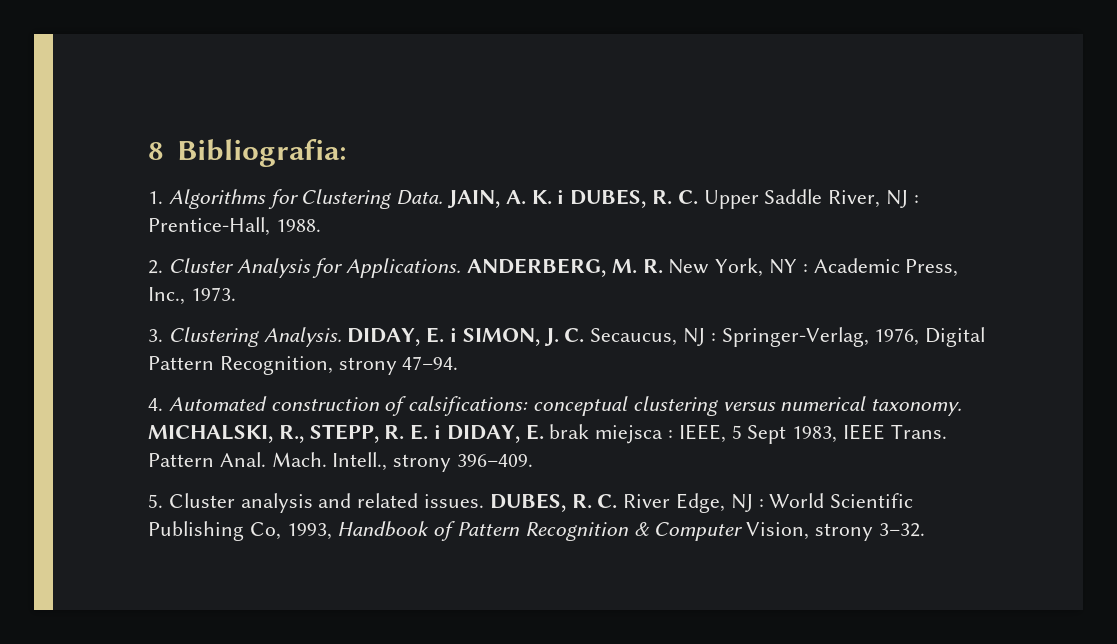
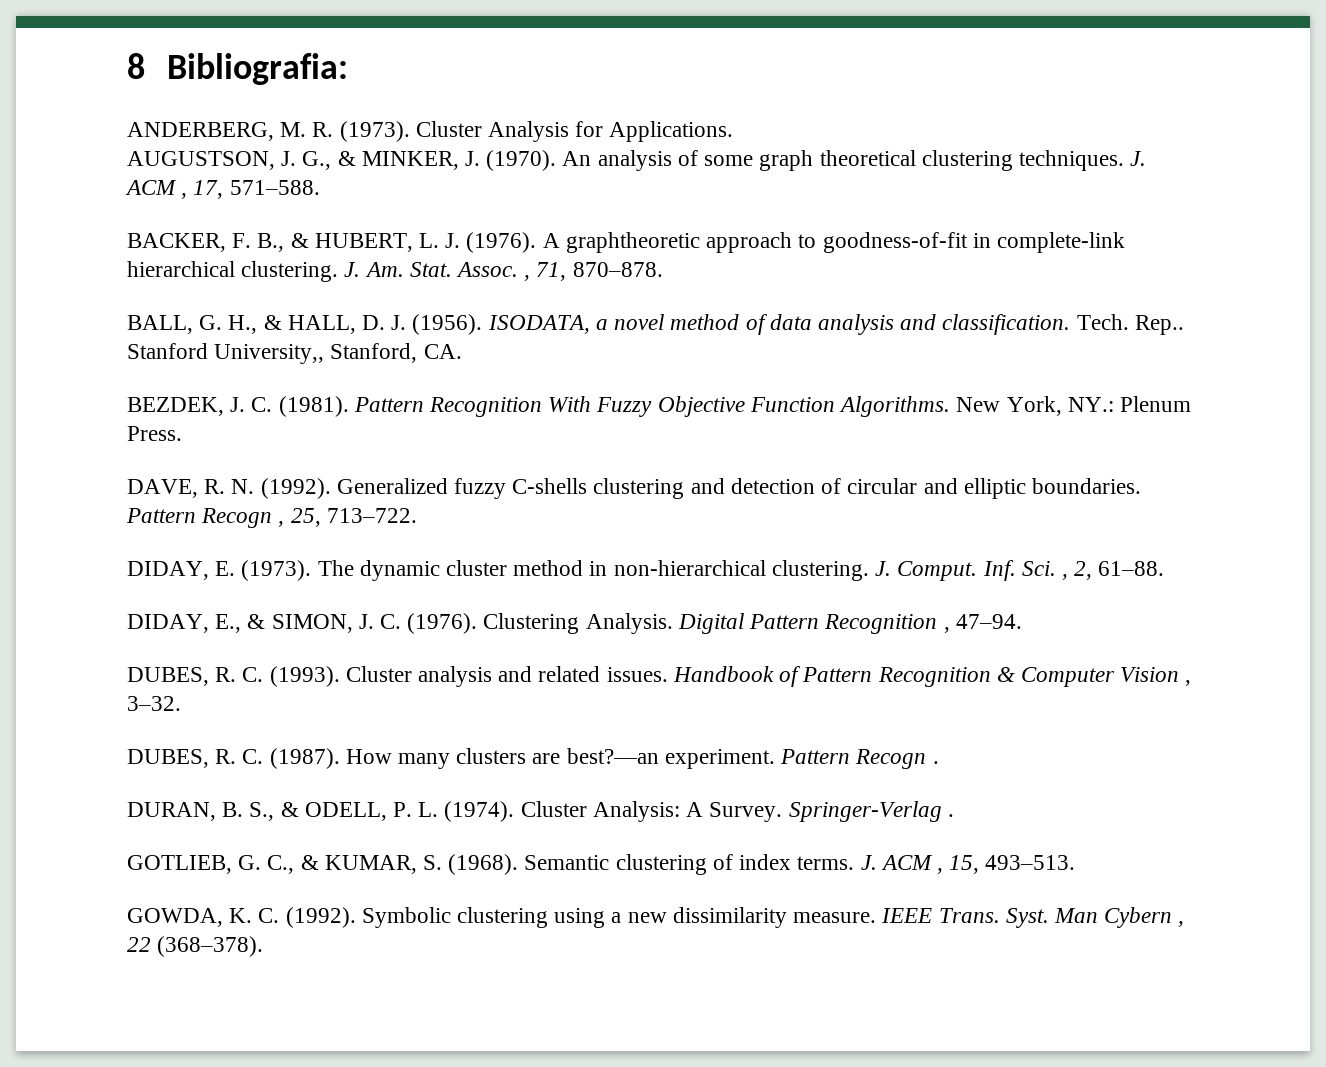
[148,189,919,209] [148,217,321,236] [148,258,959,278] [148,287,236,305] [148,327,986,347] [148,356,459,375] [148,396,963,416] [148,424,947,444] [148,452,534,472] [148,494,163,508] 1. Algorithms for Clustering Data. JAIN, A. K. i DUBES, R. C. Upper Saddle River, NJ : Prentice-Hall, 1988. // 2. Cluster Analysis for Applications. ANDERBERG, M. R. New York, NY : Academic Press, Inc., 1973. // 3. Clustering Analysis. DIDAY, E. i SIMON, J. C. Secaucus, NJ : Springer-Verlag, 1976, Digital Pattern Recognition, strony 47–94. // 4. Automated construction of calsifications: conceptual clustering versus numerical taxonomy. MICHALSKI, R., STEPP, R. E. i DIDAY, E. brak miejsca : IEEE, 5 Sept 1983, IEEE Trans. Pattern Anal. Mach. Intell., strony 396–409. // 5. -> [127,121,734,142] [127,150,1147,171] [125,180,320,199] [127,232,1125,253] [127,261,663,282] [127,314,1184,335] [127,343,462,364] [127,396,1191,417] [127,426,182,441] [127,478,1141,499] [126,508,417,528] [127,560,1165,581] [127,613,1022,634] [127,666,340,687] ANDERBERG, M. R. (1973). Cluster Analysis for Applications. // AUGUSTSON, J. G., & MINKER, J. (1970). An analysis of some graph theoretical clustering techniques. J. ACM , 17, 571–588. // BACKER, F. B., & HUBERT, L. J. (1976). A graphtheoretic approach to goodness-of-fit in complete-link hierarchical clustering. J. Am. Stat. Assoc. , 71, 870–878. // BALL, G. H., & HALL, D. J. (1956). ISODATA, a novel method of data analysis and classification. Tech. Rep.. Stanford University,, Stanford, CA. // BEZDEK, J. C. (1981). Pattern Recognition With Fuzzy Objective Function Algorithms. New York, NY.: Plenum Press. // DAVE, R. N. (1992). Generalized fuzzy C-shells clustering and detection of circular and elliptic boundaries. Pattern Recogn , 25, 713–722. // DIDAY, E. (1973). The dynamic cluster method in non-hierarchical clustering. J. Comput. Inf. Sci. , 2, 61–88. // DIDAY, E., & SIMON, J. C. (1976). Clustering Analysis. Digital Pattern Recognition , 47–94. // DUBES, R. C. (1993).
[489,493,914,513] [148,521,332,541] DUBES, R. C. River Edge, NJ : World Scientific Publishing Co, 1993, -> (668, 674) none
[746,522,874,541] Vision, strony -> [1120,667,1192,686] Vision ,
(925, 530) none -> [127,748,939,769] [127,801,954,822] [127,854,1076,875] [127,907,1185,928] [127,936,264,957] // DUBES, R. C. (1987). How many clusters are best?—an experiment. Pattern Recogn . // DURAN, B. S., & ODELL, P. L. (1974). Cluster Analysis: A Survey. Springer-Verlag . // GOTLIEB, G. C., & KUMAR, S. (1968). Semantic clustering of index terms. J. ACM , 15, 493–513. // GOWDA, K. C. (1992). Symbolic clustering using a new dissimilarity measure. IEEE Trans. Syst. Man Cybern , 22 (368–378).

